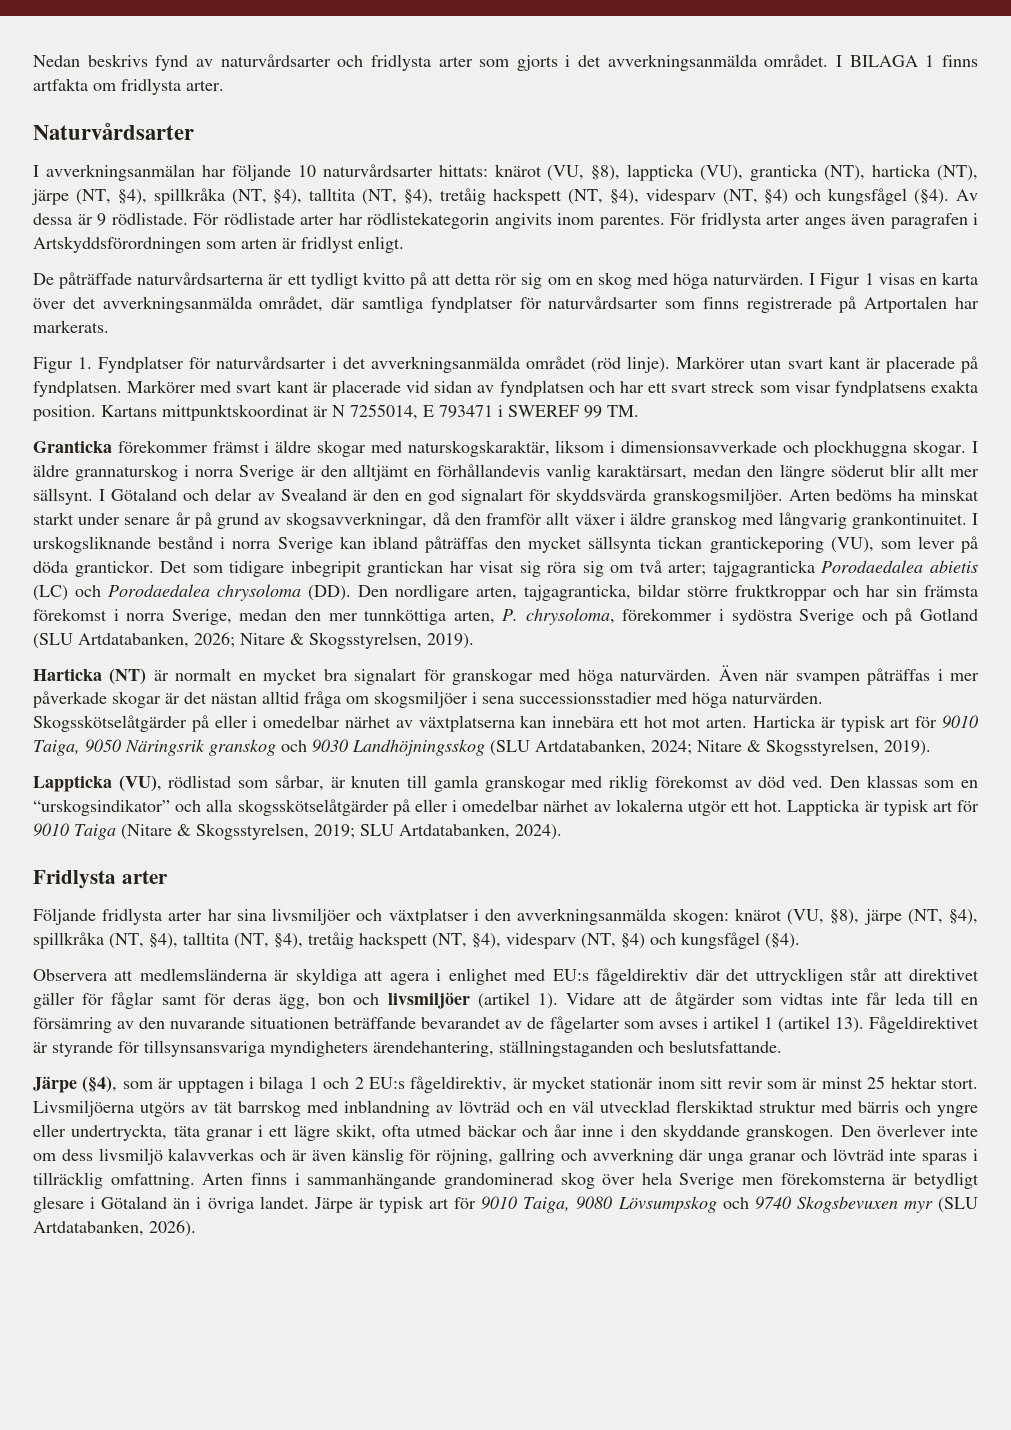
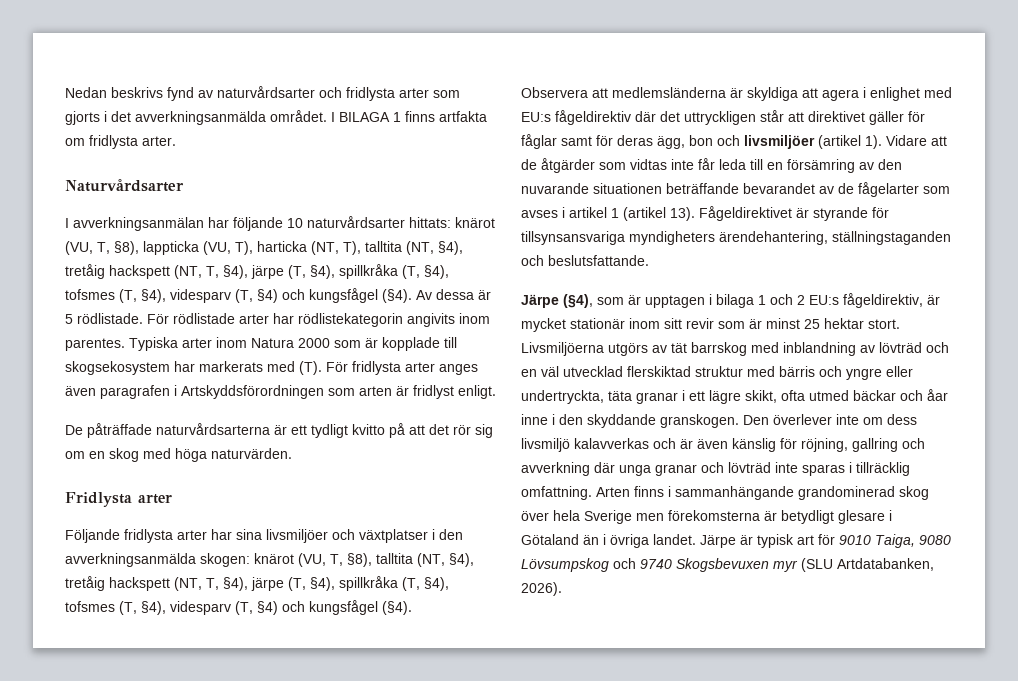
(585, 173) none -> [97,242,110,254] T,
[700,164,978,181] [31,188,758,205] (VU), granticka (NT), harticka (NT), järpe (NT, §4), spillkråka (NT, §4), talltita (NT, §4), tretåig hackspett (NT, §4), videsparv (NT, -> [203,241,463,255] [65,264,449,279] [65,289,253,303] (VU, T), harticka (NT, T), talltita (NT, §4), tretåig hackspett (NT, T, §4), järpe (T, §4), spillkråka (T, §4), tofsmes (T, §4), videsparv (T,
[97,213,106,226] 9 -> [65,314,73,324] 5
(665, 221) none -> [129,337,457,351] [65,361,322,375] Typiska arter inom Natura 2000 som är kopplade till skogsekosystem har markerats med (T).
[455,273,491,285] detta -> [429,424,449,435] det
[809,272,979,289] [33,296,980,313] [33,320,109,333] [33,356,979,373] [33,380,978,397] [33,404,639,421] [33,440,979,457] [33,464,979,481] [33,488,979,505] [33,512,979,529] [33,536,978,553] [33,560,978,577] [33,584,978,601] [33,608,979,625] [33,632,474,649] [33,665,980,685] [33,691,823,708] [33,715,978,732] [33,739,931,756] [33,775,978,792] [33,799,979,816] [33,823,562,840] I Figur 1 visas en karta över det avverkningsanmälda området, där samtliga fyndplatser för naturvårdsarter som finns registrerade på Artportalen har markerats. // Figur 1. Fyndplatser för naturvårdsarter i det avverkningsanmälda området (röd linje). Markörer utan svart kant är placerade på fyndplatsen. Markörer med svart kant är placerade vid sidan av fyndplatsen och har ett svart streck som visar fyndplatsens exakta position. Kartans mittpunktskoordinat är N 7255014, E 793471 i SWEREF 99 TM. // Granticka förekommer främst i äldre skogar med naturskogskaraktär, liksom i dimensionsavverkade och plockhuggna skogar. I äldre grannaturskog i norra Sverige är den alltjämt en förhållandevis vanlig karaktärsart, medan den längre söderut blir allt mer sällsynt. I Götaland och delar av Svealand är den en god signalart för skyddsvärda granskogsmiljöer. Arten bedöms ha minskat starkt under senare år på grund av skogsavverkningar, då den framför allt växer i äldre granskog med långvarig grankontinuitet. I urskogsliknande bestånd i norra Sverige kan ibland påträffas den mycket sällsynta tickan grantickeporing (VU), som lever på döda grantickor. Det som tidigare inbegripit grantickan har visat sig röra sig om två arter; tajgagranticka Porodaedalea abietis (LC) och Porodaedalea chrysoloma (DD). Den nordligare arten, tajgagranticka, bildar större fruktkroppar och har sin främsta förekomst i norra Sverige, medan den mer tunnköttiga arten, P. chrysoloma, förekommer i sydöstra Sverige och på Gotland (SLU Artdatabanken, 2026; Nitare & Skogsstyrelsen, 2019). // Harticka (NT) är normalt en mycket bra signalart för granskogar med höga naturvärden. Även när svampen påträffas i mer påverkade skogar är det nästan alltid fråga om skogsmiljöer i sena successionsstadier med höga naturvärden. Skogsskötselåtgärder på eller i omedelbar närhet av växtplatserna kan innebära ett hot mot arten. Harticka är typisk art för 9010 Taiga, 9050 Näringsrik granskog och 9030 Landhöjningsskog (SLU Artdatabanken, 2024; Nitare & Skogsstyrelsen, 2019). // Lappticka (VU), rödlistad som sårbar, är knuten till gamla granskogar med riklig förekomst av död ved. Den klassas som en “urskogsindikator” och alla skogsskötselåtgärder på eller i omedelbar närhet av lokalerna utgör ett hot. Lappticka är typisk art för 9010 Taiga (Nitare & Skogsstyrelsen, 2019; SLU Artdatabanken, 2024). -> (292, 453) none
[830,909,979,925] [33,932,616,949] §8), järpe (NT, §4), spillkråka (NT, §4), talltita (NT, §4), tretåig hackspett (NT, §4), videsparv (NT, -> [330,553,474,567] [65,576,449,591] [65,601,253,615] T, §8), talltita (NT, §4), tretåig hackspett (NT, T, §4), järpe (T, §4), spillkråka (T, §4), tofsmes (T, §4), videsparv (T,

